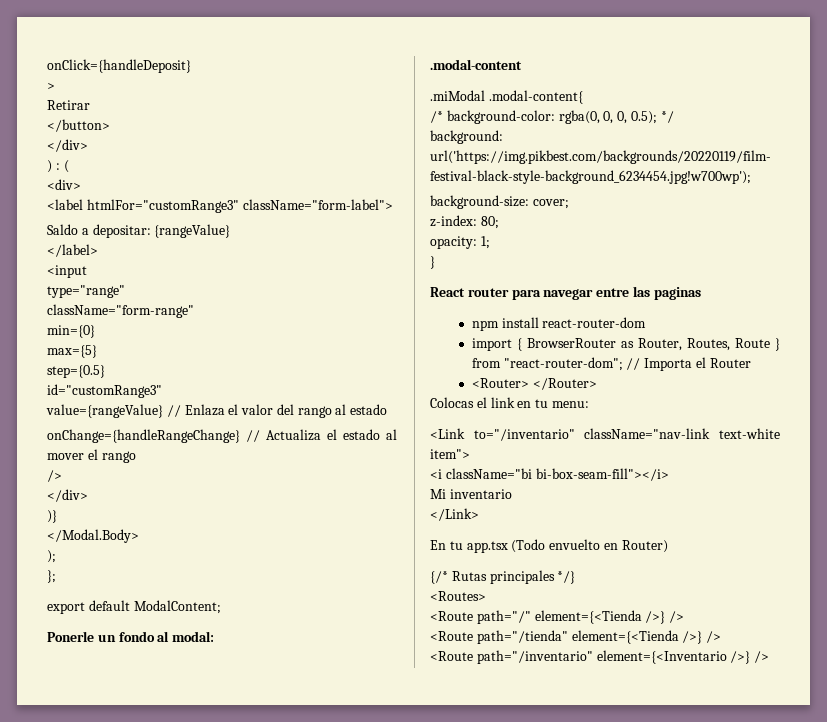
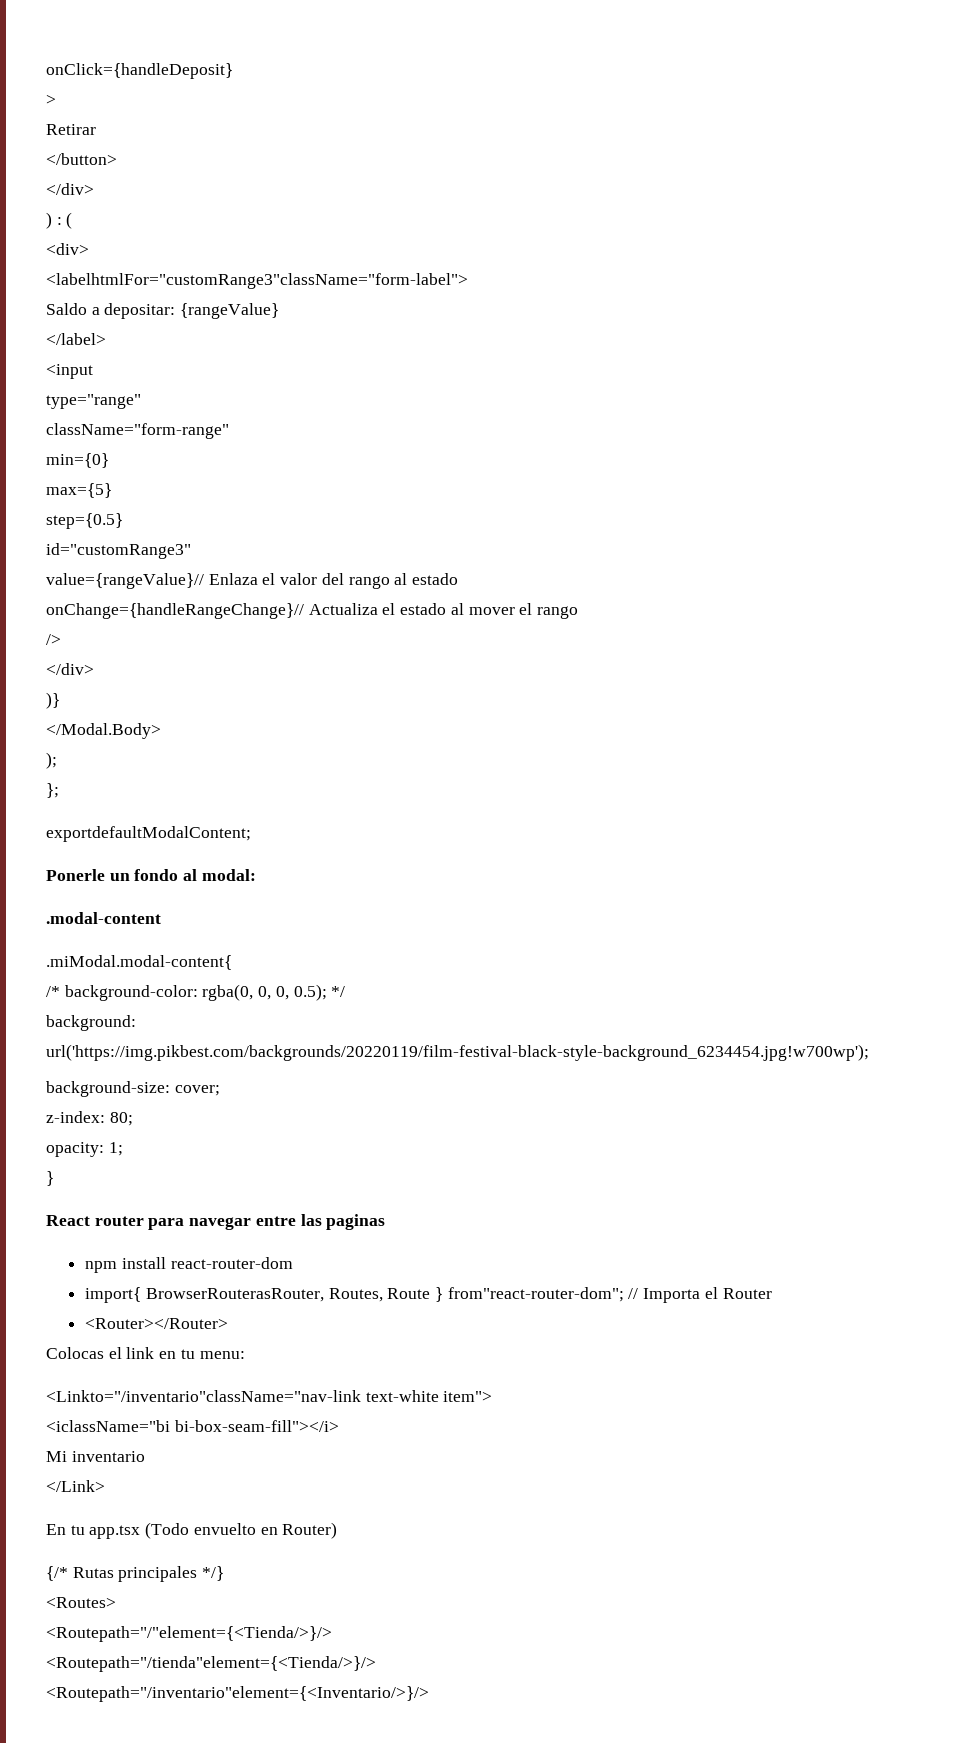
[47,199,393,213] <label htmlFor="customRange3" className="form-label"> -> [46,273,468,289] <labelhtmlFor="customRange3"className="form-label">
[46,404,181,418] value={rangeValue} // -> [46,573,204,589] value={rangeValue}//
[47,429,260,443] onChange={handleRangeChange} // -> [46,603,304,619] onChange={handleRangeChange}//
[47,600,221,614] export default ModalContent; -> [46,826,251,842] exportdefaultModalContent;
[430,90,583,104] .miModal .modal-content{ -> [46,955,232,970] .miModal.modal-content{
[471,338,682,351] import { BrowserRouter as Router, -> [85,1287,324,1303] import{ BrowserRouterasRouter,
[471,357,623,371] from "react-router-dom"; -> [447,1287,624,1302] from"react-router-dom";
[471,378,597,390] <Router> </Router> -> [85,1318,229,1329] <Router></Router>
[430,428,711,441] <Link to="/inventario" className="nav-link -> [46,1390,361,1402] <Linkto="/inventario"className="nav-link
[430,468,532,479] <i className="bi -> [46,1420,170,1432] <iclassName="bi
[430,610,685,624] [430,630,722,644] [430,650,770,664] <Route path="/" element={<Tienda />} /> // <Route path="/tienda" element={<Tienda />} /> // <Route path="/inventario" element={<Inventario />} /> -> [46,1626,332,1642] [46,1656,376,1672] [46,1686,429,1702] <Routepath="/"element={<Tienda/>}/> // <Routepath="/tienda"element={<Tienda/>}/> // <Routepath="/inventario"element={<Inventario/>}/>

